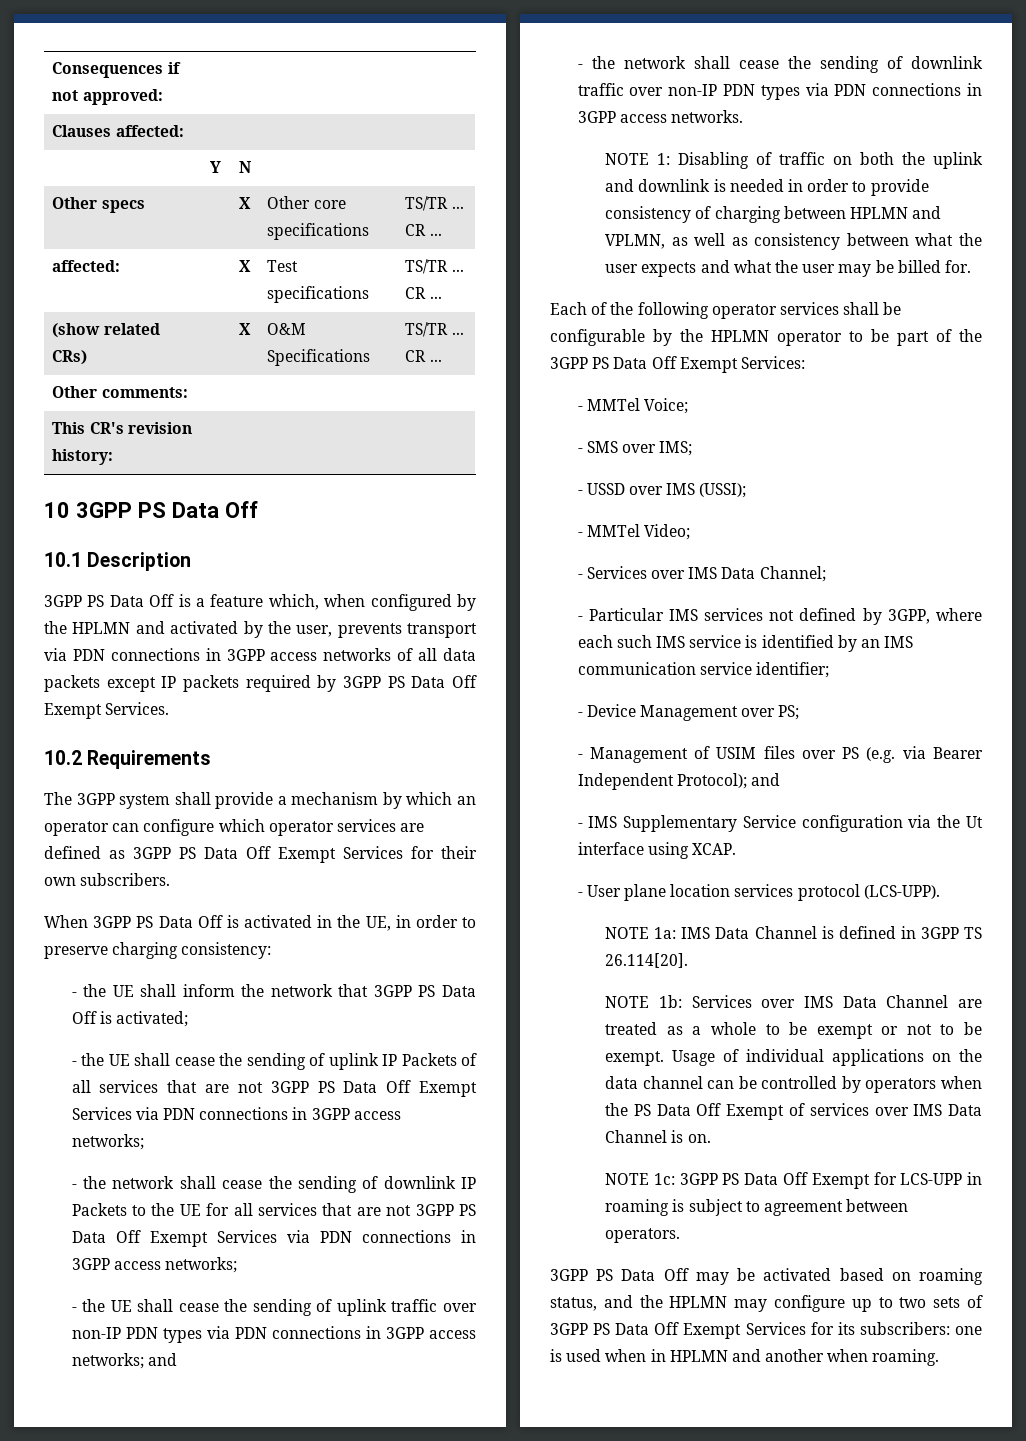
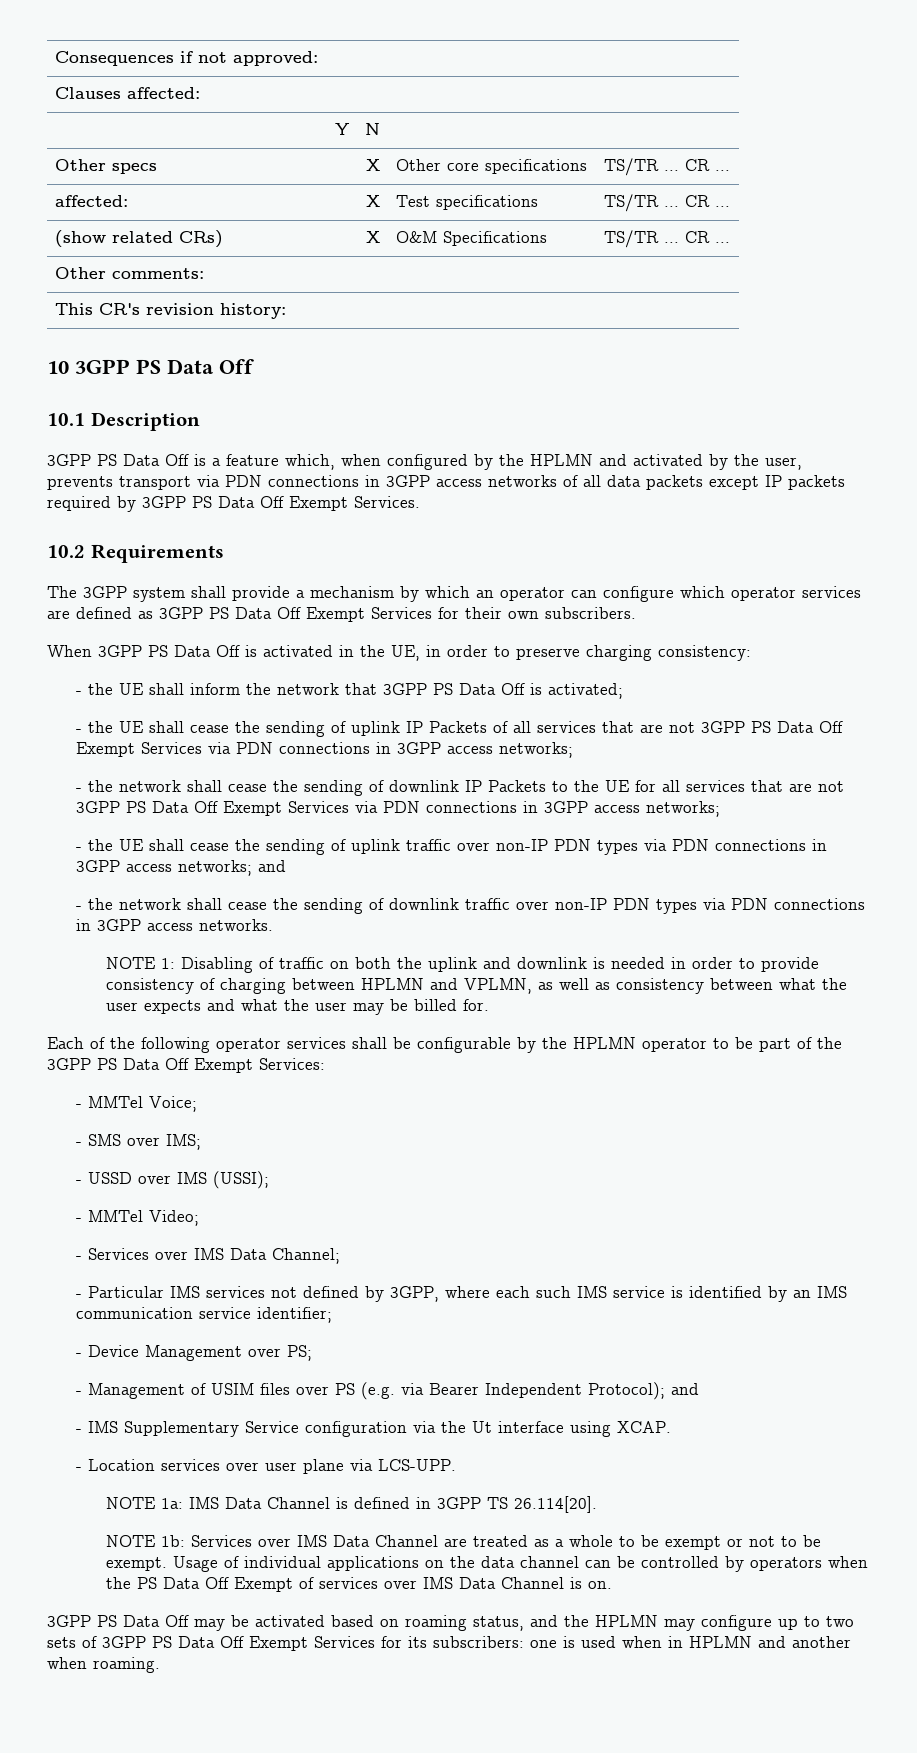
[586,884,940,901] User plane location services protocol (LCS-UPP). -> [88,1459,457,1474] Location services over user plane via LCS-UPP.
[605,1172,982,1189] [605,1199,909,1216] [605,1228,681,1243] // NOTE 1c: 3GPP PS Data Off Exempt for LCS-UPP in roaming is subject to agreement between operators. -> (612, 1585) none

